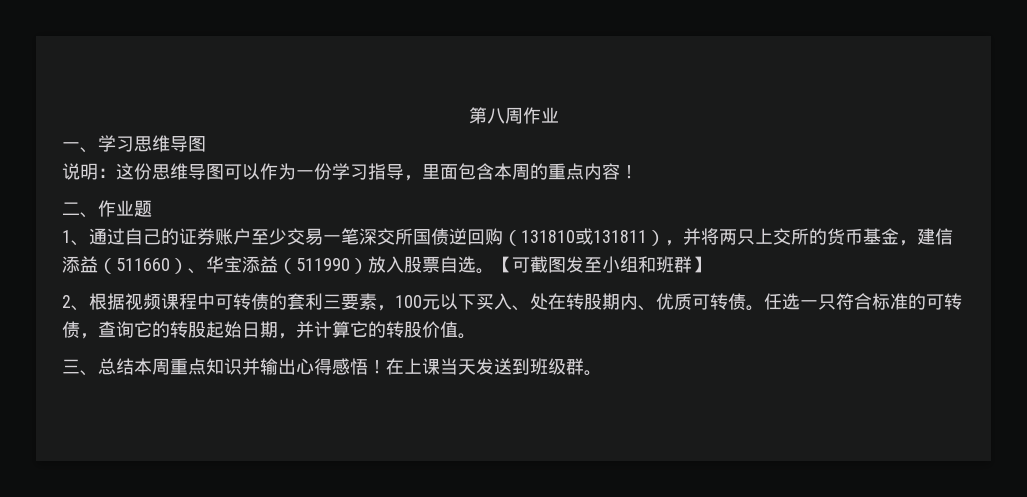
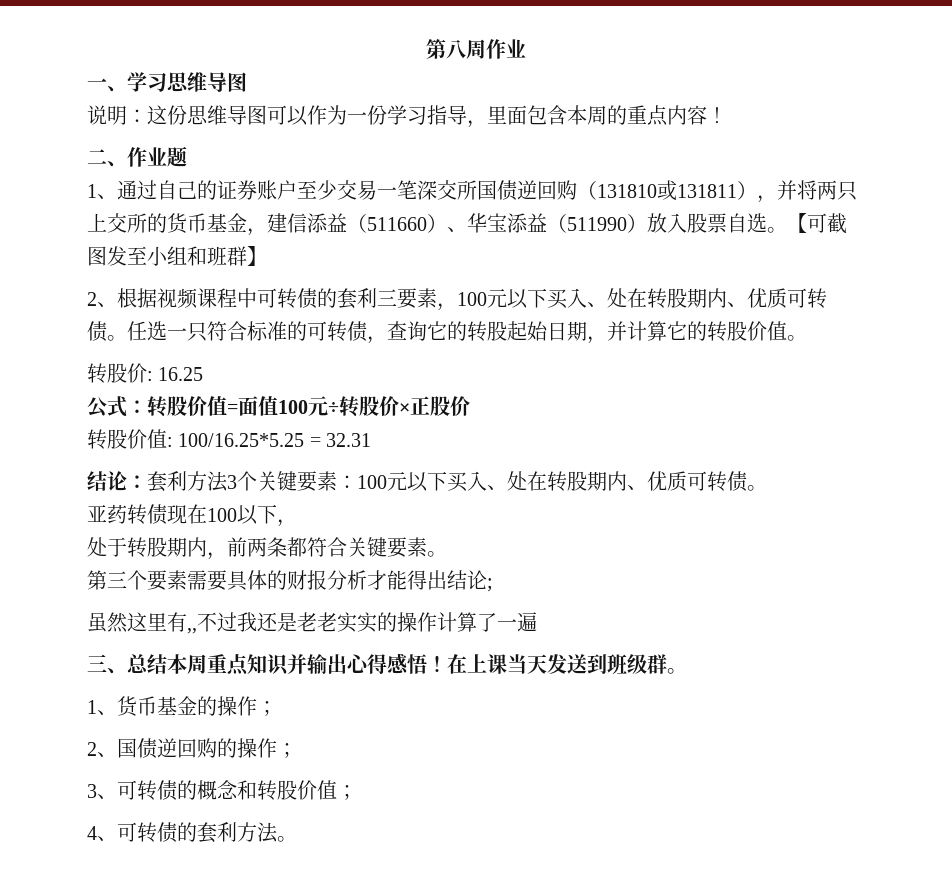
(476, 336) none -> [87,363,204,384] [87,396,470,418] [87,429,372,450] [87,471,767,492] [87,504,297,527] [87,537,447,560] [87,570,493,592] [87,612,537,634] // 转股价: 16.25 // 公式：转股价值=面值100元÷转股价×正股价 // 转股价值: 100/16.25*5.25 = 32.31 // 结论：套利方法3个关键要素：100元以下买入、处在转股期内、优质可转债。 // 亚药转债现在100以下， // 处于转股期内，前两条都符合关键要素。 // 第三个要素需要具体的财报分析才能得出结论; // 虽然这里有,,不过我还是老老实实的操作计算了一遍
(602, 373) none -> [87,696,277,717] [87,738,297,759] [87,780,357,801] [87,822,297,843] // 1、货币基金的操作； // 2、国债逆回购的操作； // 3、可转债的概念和转股价值； // 4、可转债的套利方法。

